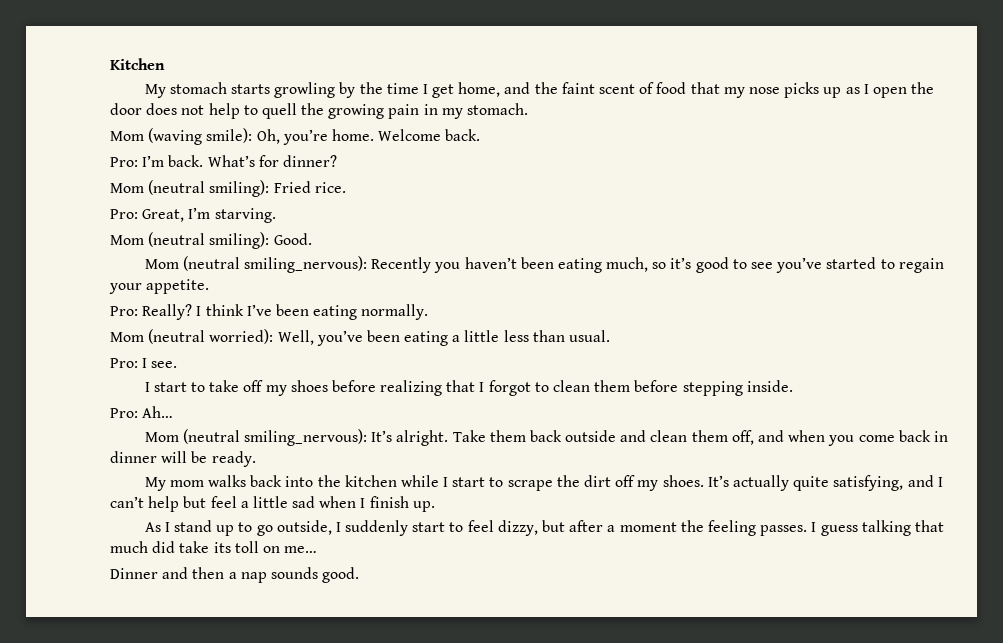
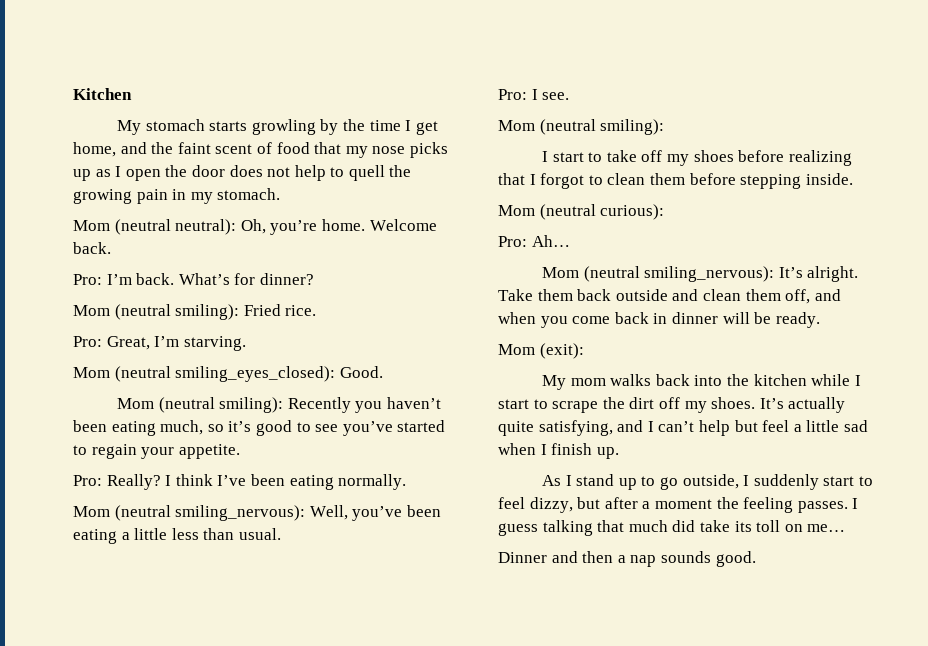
[148,128,253,145] (waving smile): -> [114,219,237,235] (neutral neutral):
[209,232,270,249] smiling): -> [175,366,336,382] smiling_eyes_closed):
[243,256,367,273] smiling_nervous): -> [219,397,284,413] smiling):
[209,329,274,344] worried): -> [175,505,306,521] smiling_nervous):
(178, 364) none -> [498,119,665,135] // Mom (neutral smiling):
(793, 386) none -> [498,204,665,220] // Mom (neutral curious):
(256, 459) none -> [498,343,584,359] // Mom (exit):

